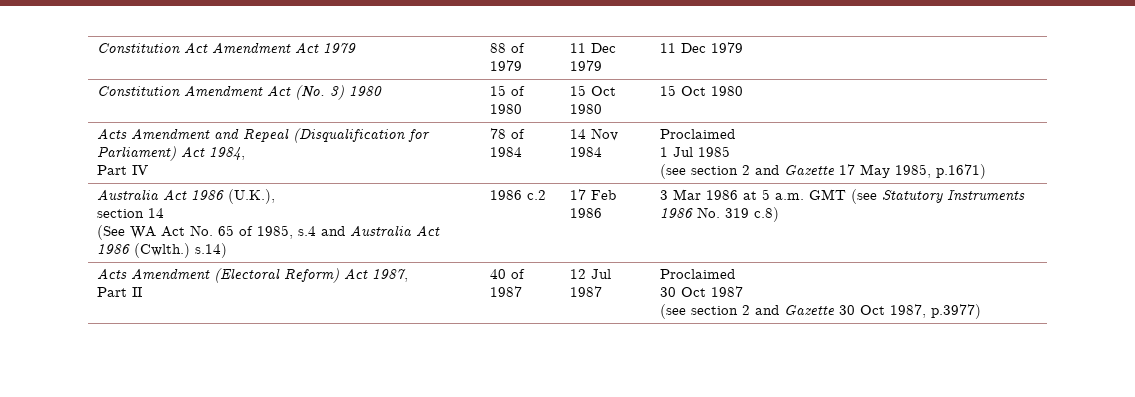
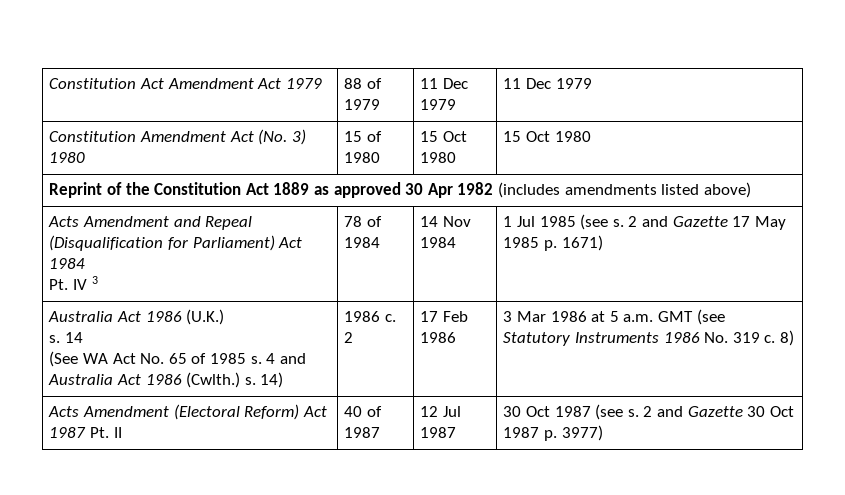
(743, 91) none -> [49,182,751,198] // Reprint of the Constitution Act 1889 as approved 30 Apr 1982 (includes amendments listed above)
[208,147,245,160] [96,165,127,175] 1984, // Part -> [49,258,86,269] [49,279,69,290] 1984 // Pt.
(148, 170) none -> [91,276,98,284] 3
[659,129,735,139] Proclaimed // -> (457, 242) none
[659,164,738,179] // (see section -> [580,214,624,230] (see s.
[894,164,986,179] [96,189,275,204] [96,209,144,218] 1985, p.1671) // Australia Act 1986 (U.K.), // section -> [503,235,603,251] [48,309,225,325] [49,335,61,343] 1985 p. 1671) // Australia Act 1986 (U.K.) // s.
[256,225,316,239] 1985, s.4 -> [209,353,276,364] 1985 s. 4
[194,243,227,258] [489,190,546,200] s.14) | 1986 c.2 -> [244,372,284,388] [344,311,397,322] [344,332,354,343] s. 14) | 1986 c. 2
[753,207,779,222] c.8) -> [764,330,794,346] c. 8)
[371,269,408,282] [96,287,127,297] 1987, // Part -> [49,427,110,438] 1987 Pt.
[659,269,735,279] [659,286,743,297] [659,304,738,319] Proclaimed // 30 Oct 1987 // (see section -> [503,404,639,420] 30 Oct 1987 (see s.
[889,304,981,319] 1987, p.3977) -> [503,425,603,441] 1987 p. 3977)

